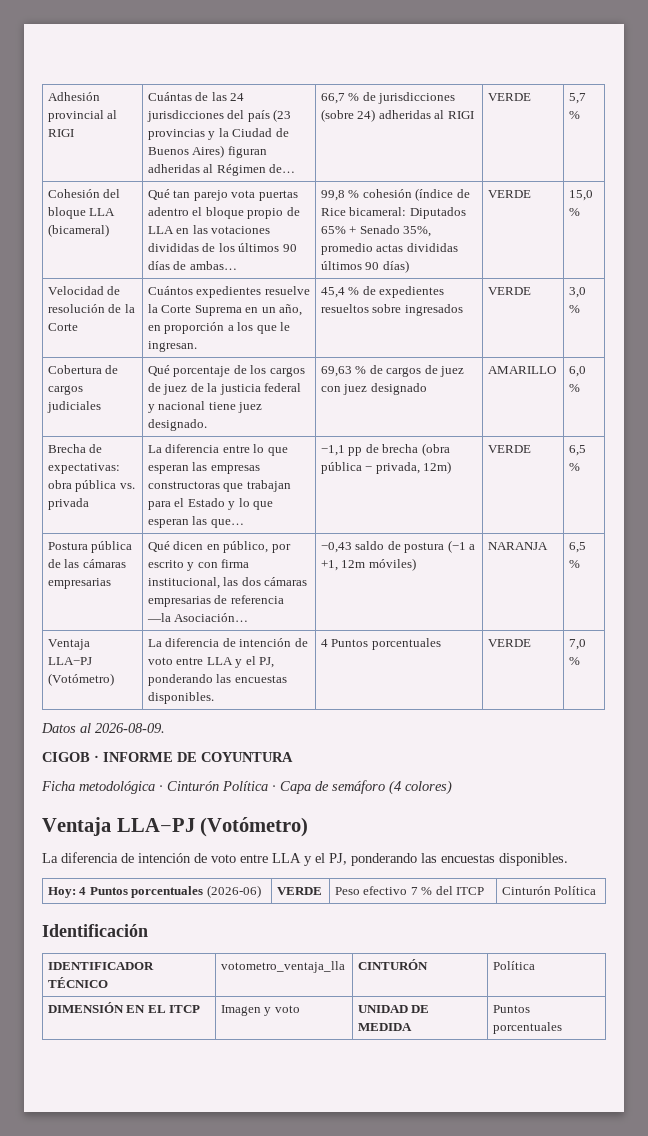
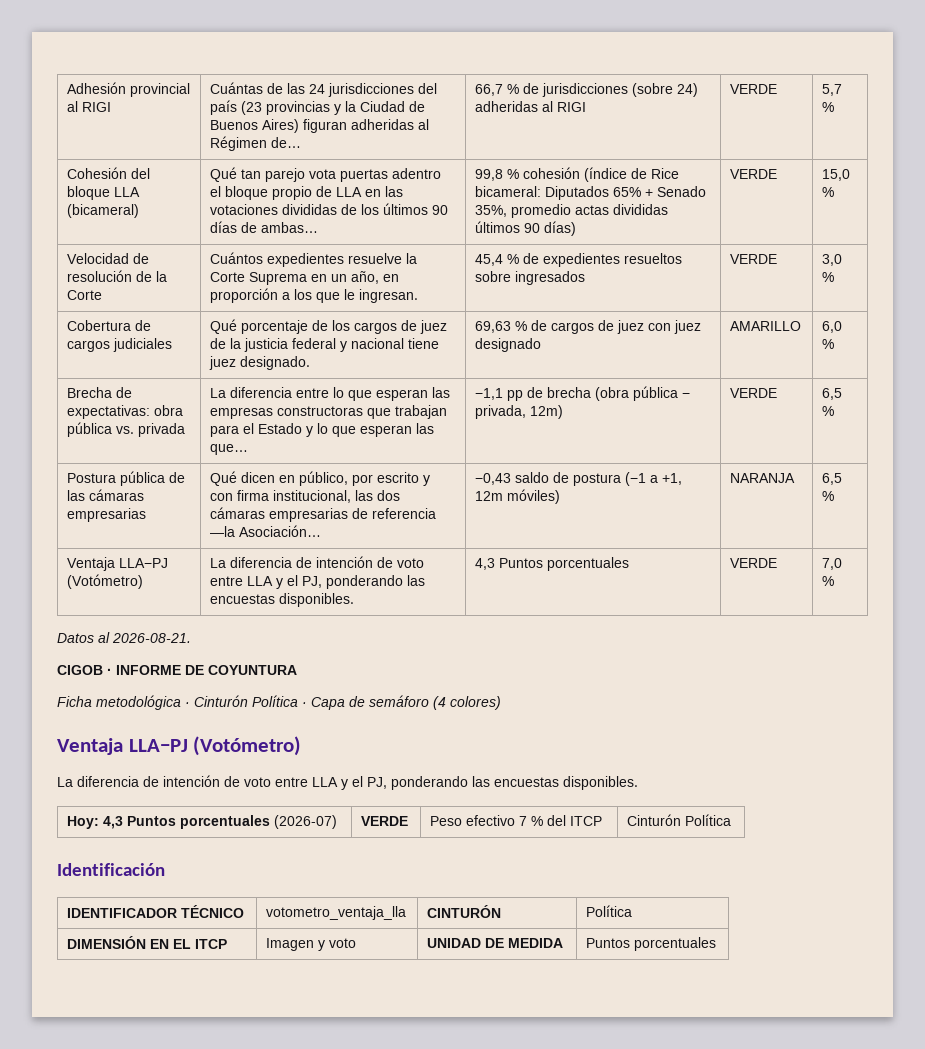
[320,639,328,647] 4 -> [475,558,496,570] 4,3
[95,723,165,733] 2026-08-09. -> [112,633,191,643] 2026-08-21.
[79,885,261,898] 4 Puntos porcentuales (2026-06) -> [103,815,338,829] 4,3 Puntos porcentuales (2026-07)

